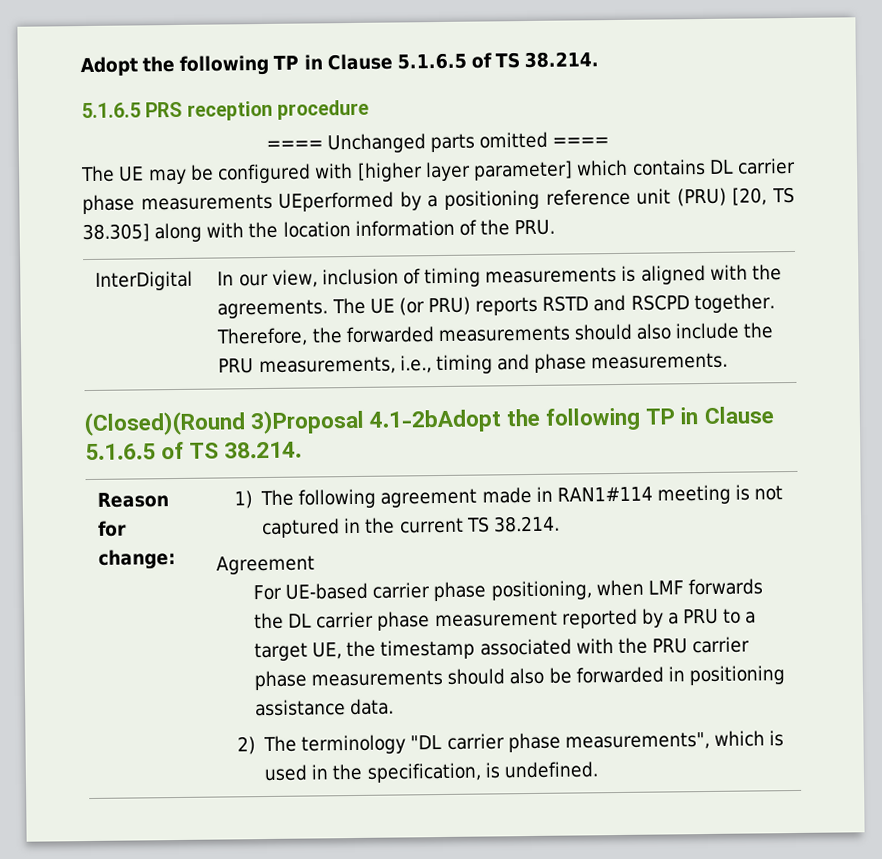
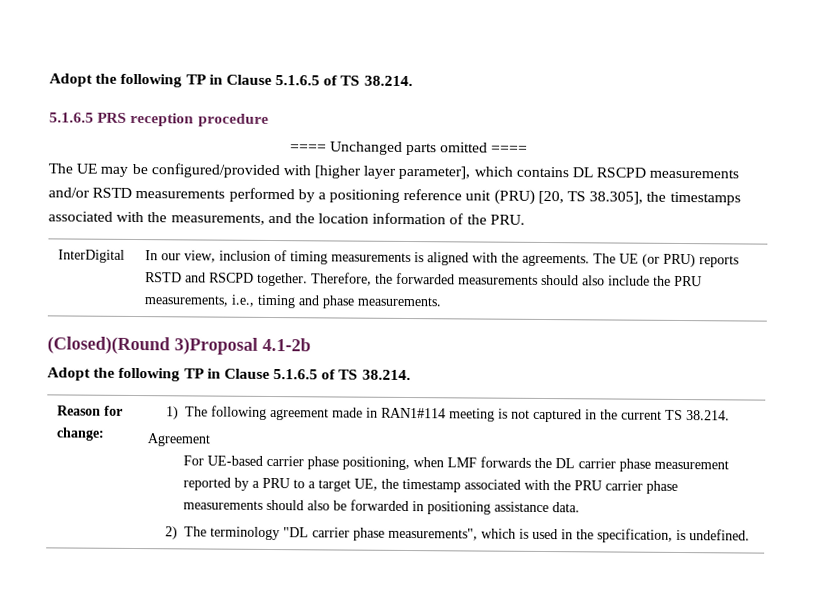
[217,163,311,184] configured -> [150,163,280,179] configured/provided
[473,160,573,181] parameter] -> [398,165,471,180] parameter],
[737,157,796,175] [82,191,395,215] carrier phase measurements UEperformed -> [596,167,740,179] [48,187,295,203] RSCPD measurements and/or RSTD measurements performed
[82,222,245,243] 38.305] along with -> [589,191,741,206] [48,211,292,225] 38.305], the timestamps associated with the measurements, and
[369,409,503,433] 4.1-2bAdopt -> [262,337,311,352] [47,367,91,381] 4.1-2b // Adopt

